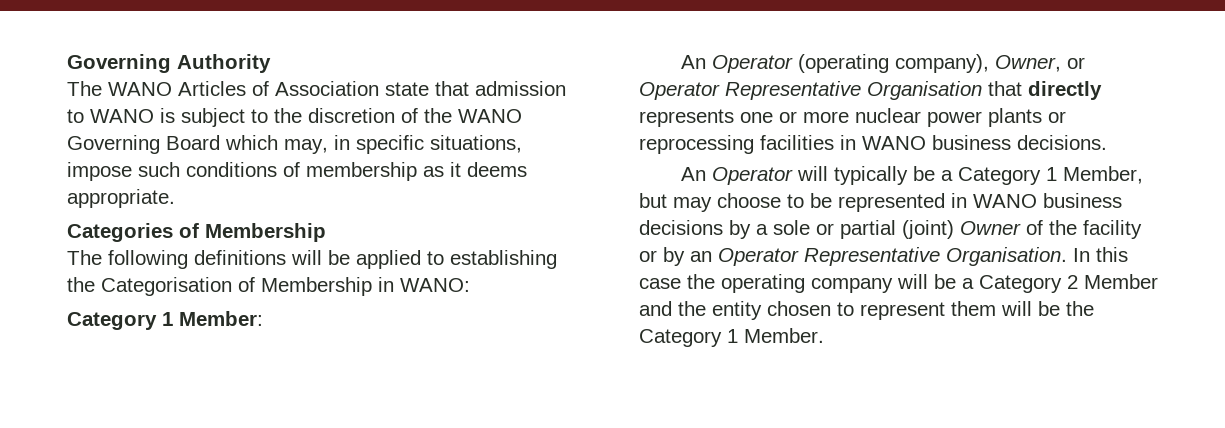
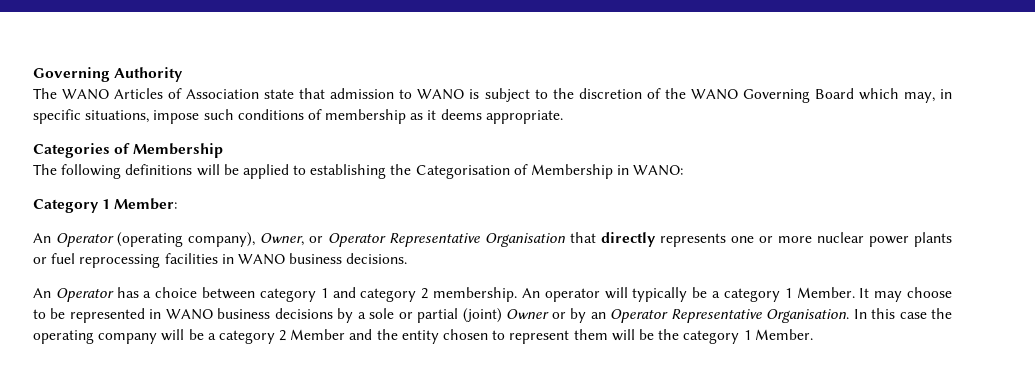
(1066, 117) none -> [51,253,76,264] fuel
[796,166,1143,185] [639,193,667,208] will typically be a Category 1 Member, but -> [116,287,870,302] has a choice between category 1 and category 2 membership. An operator will typically be a category 1 Member. It
[1026,220,1142,239] of the facility -> (550, 314) none
[979,275,1062,293] Category -> [218,330,275,344] category
[639,329,722,347] Category -> [683,330,740,344] category

